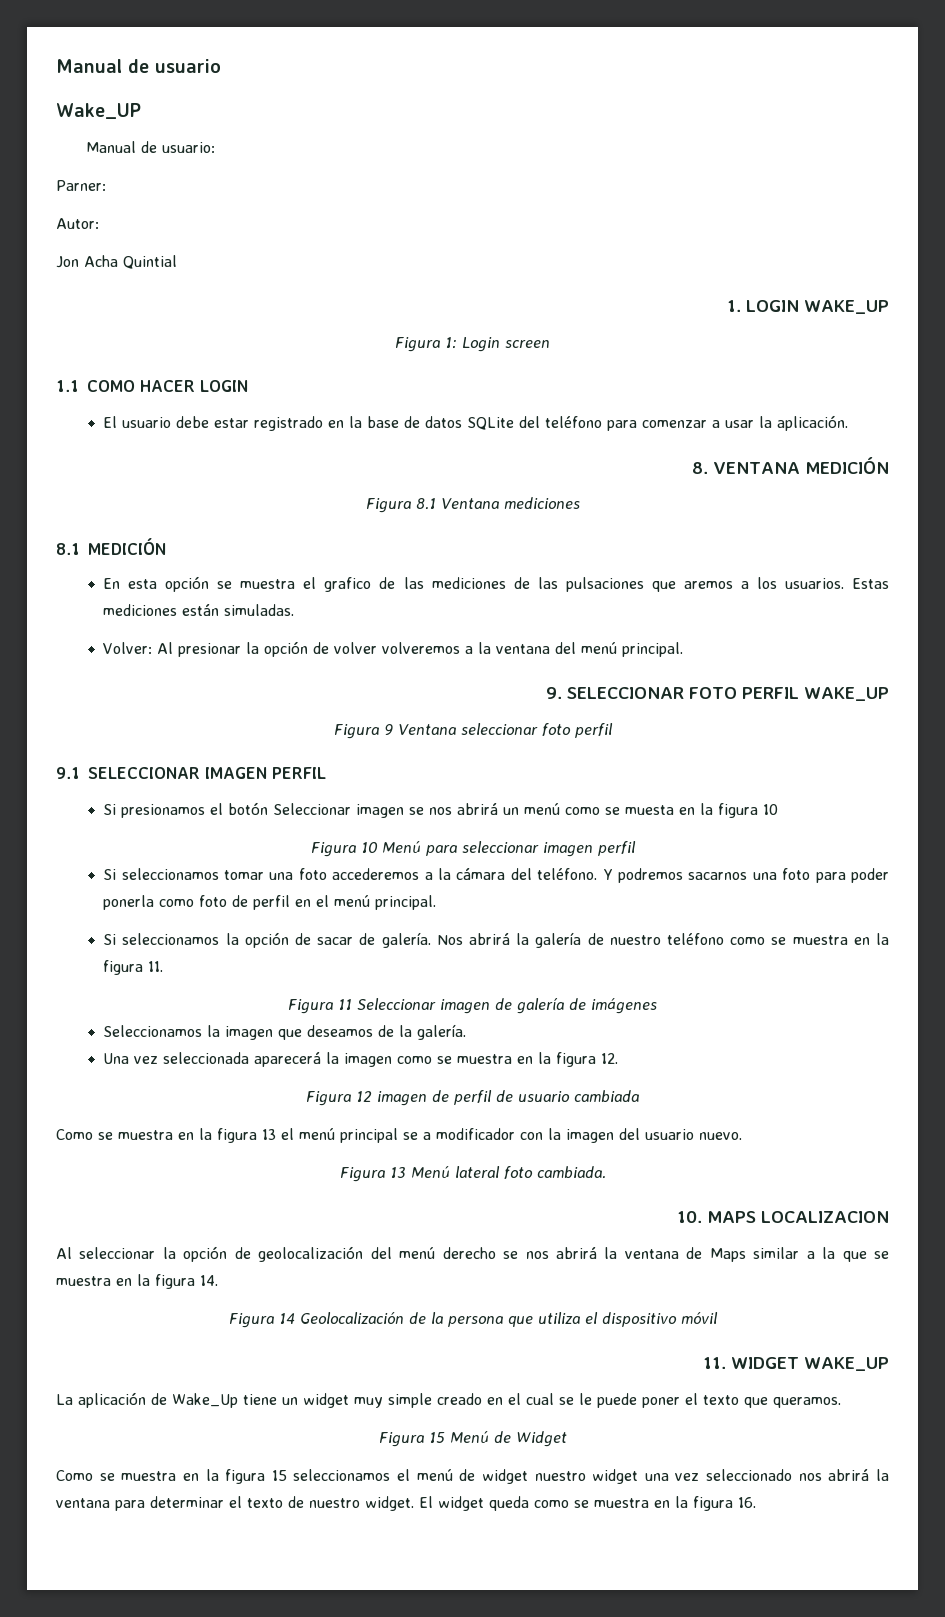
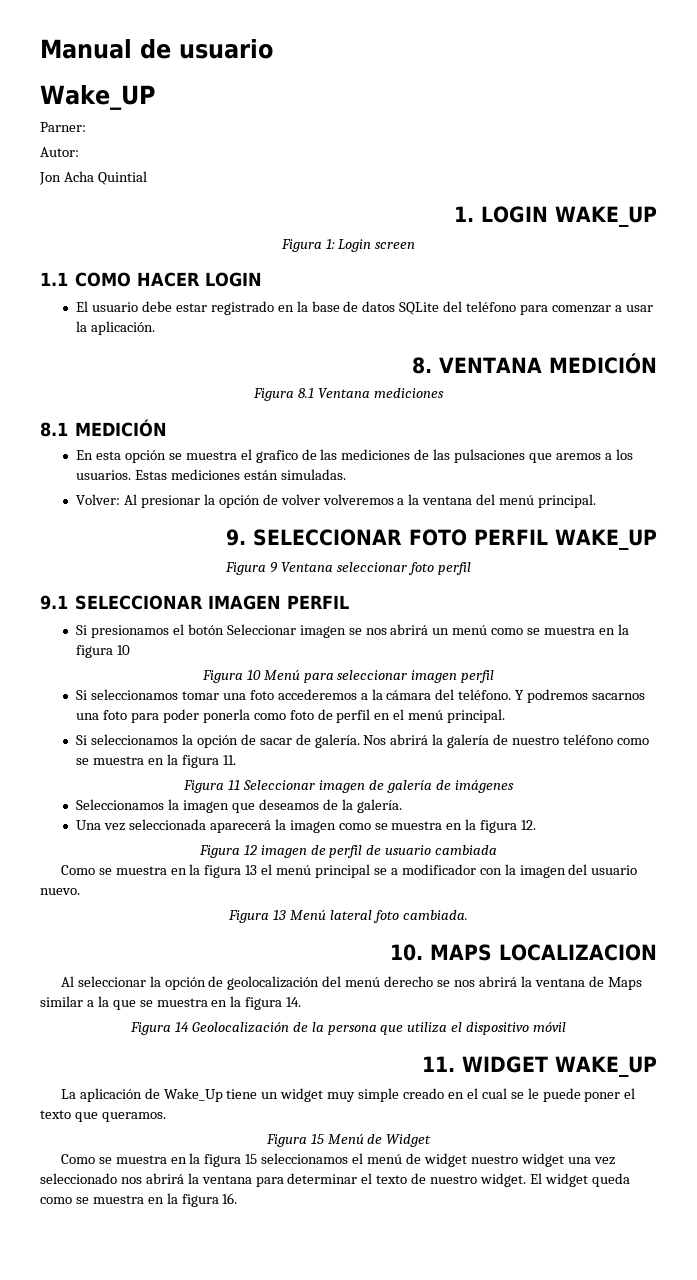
[85,141,215,153] // Manual de usuario: -> (155, 97) none
[625,805,675,815] muesta -> [543,626,595,635] muestra

